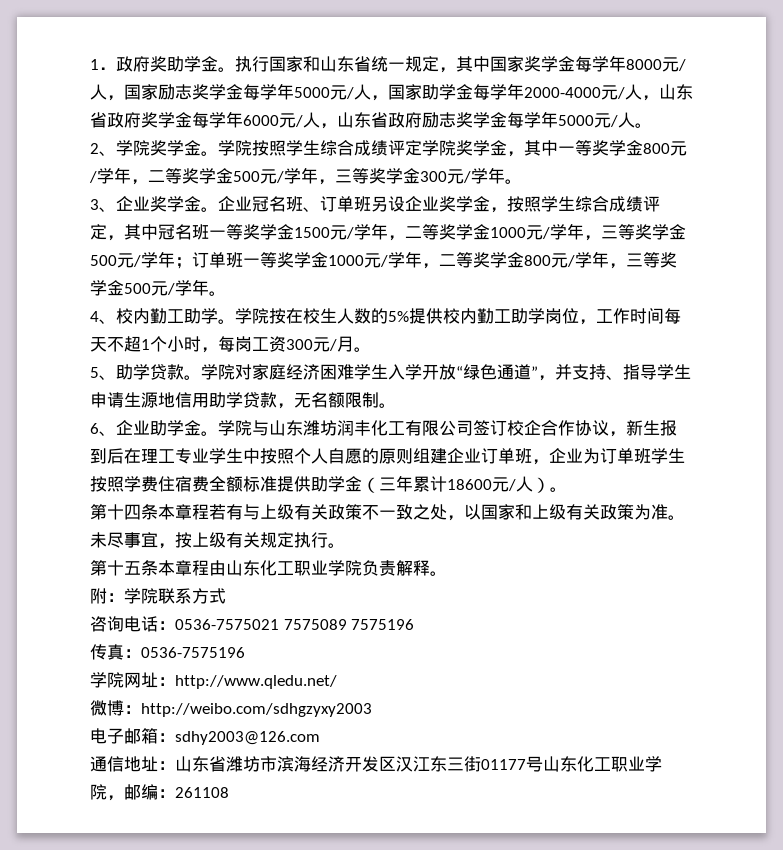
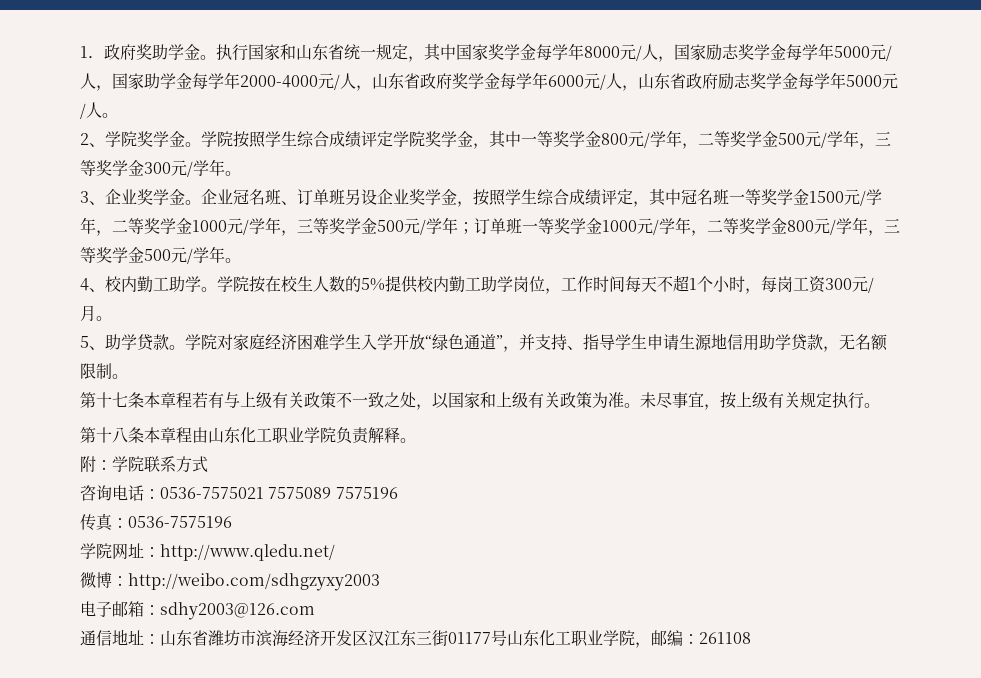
[90,420,677,437] [90,448,685,465] [90,475,567,493] [90,504,141,520] // 6、企业助学金。学院与山东潍坊润丰化工有限公司签订校企合作协议，新生报到后在理工专业学生中按照个人自愿的原则组建企业订单班，企业为订单班学生按照学费住宿费全额标准提供助学金（三年累计18600元/人）。 // 第十四 -> [80,392,128,408] // 第十七
[124,561,141,575] 五 -> [112,427,128,443] 八

